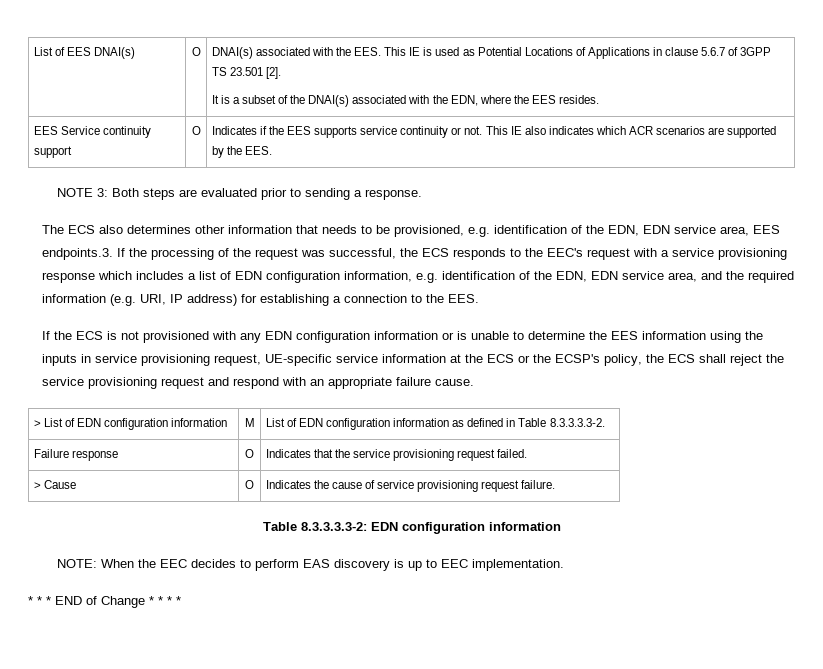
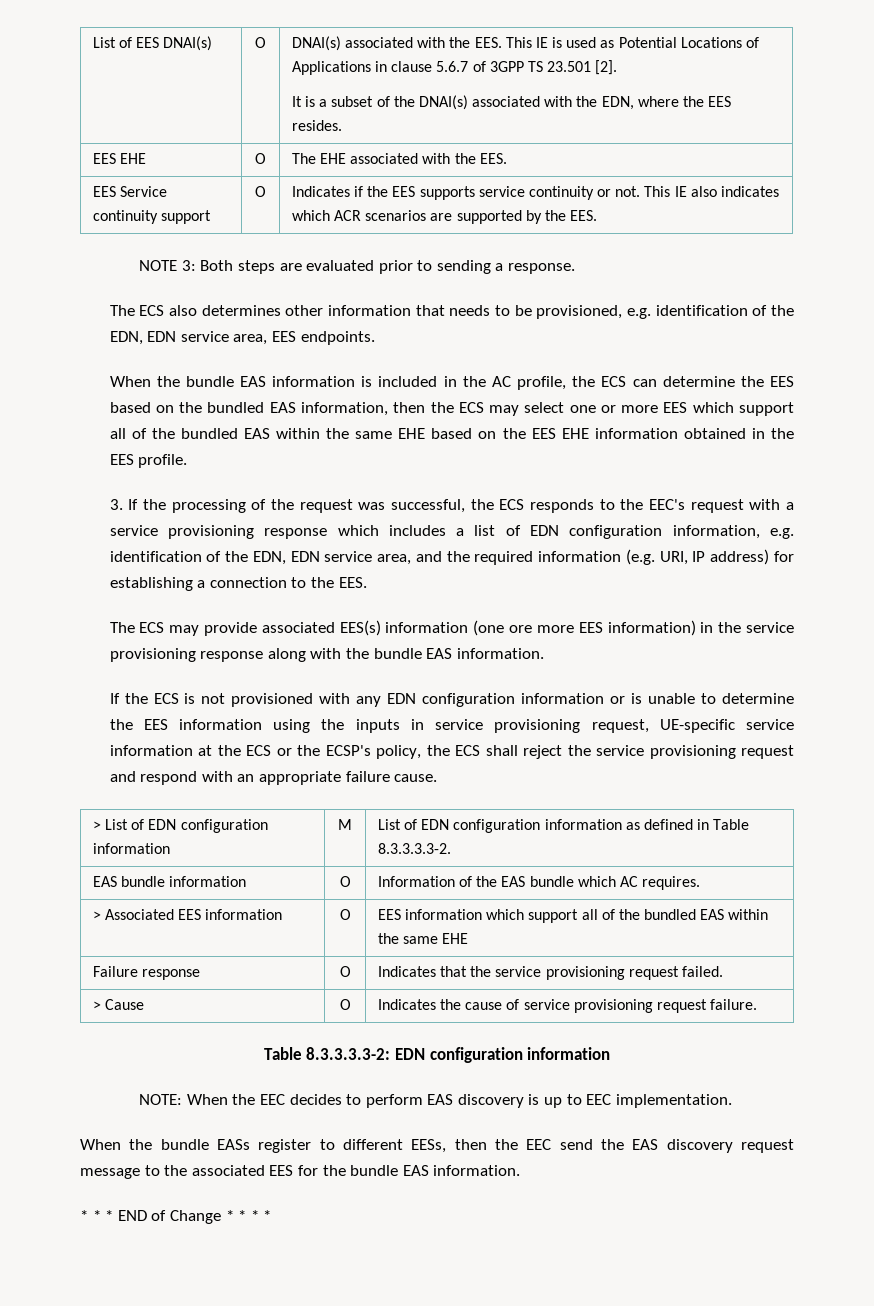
(600, 99) none -> [92,153,146,164] [255,153,266,164] [291,153,507,164] // EES EHE | O | The EHE associated with the EES.
[42,248,114,260] endpoints.3. -> [300,331,375,345] [109,376,795,390] [109,402,795,416] [109,428,794,439] [109,454,188,468] [109,499,123,510] endpoints. // When the bundle EAS information is included in the AC profile, the ECS can determine the EES based on the bundled EAS information, then the ECS may select one or more EES which support all of the bundled EAS within the same EHE based on the EES EHE information obtained in the EES profile. // 3.
(480, 298) none -> [109,620,794,636] [109,648,544,662] // The ECS may provide associated EES(s) information (one ore more EES information) in the service provisioning response along with the bundle EAS information.
(605, 422) none -> [92,876,247,887] [339,876,351,887] [377,876,701,890] [92,909,283,920] [339,909,351,920] [377,909,769,923] [377,933,469,944] // EAS bundle information | O | Information of the EAS bundle which AC requires. // > Associated EES information | O | EES information which support all of the bundled EAS within the same EHE
(564, 565) none -> [80,1139,794,1153] [80,1165,521,1179] // When the bundle EASs register to different EESs, then the EEC send the EAS discovery request message to the associated EES for the bundle EAS information.

